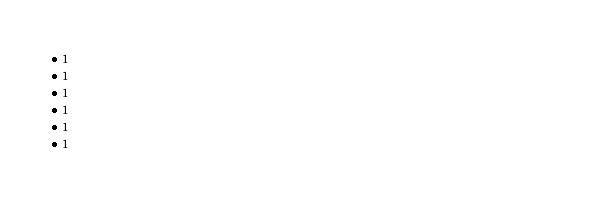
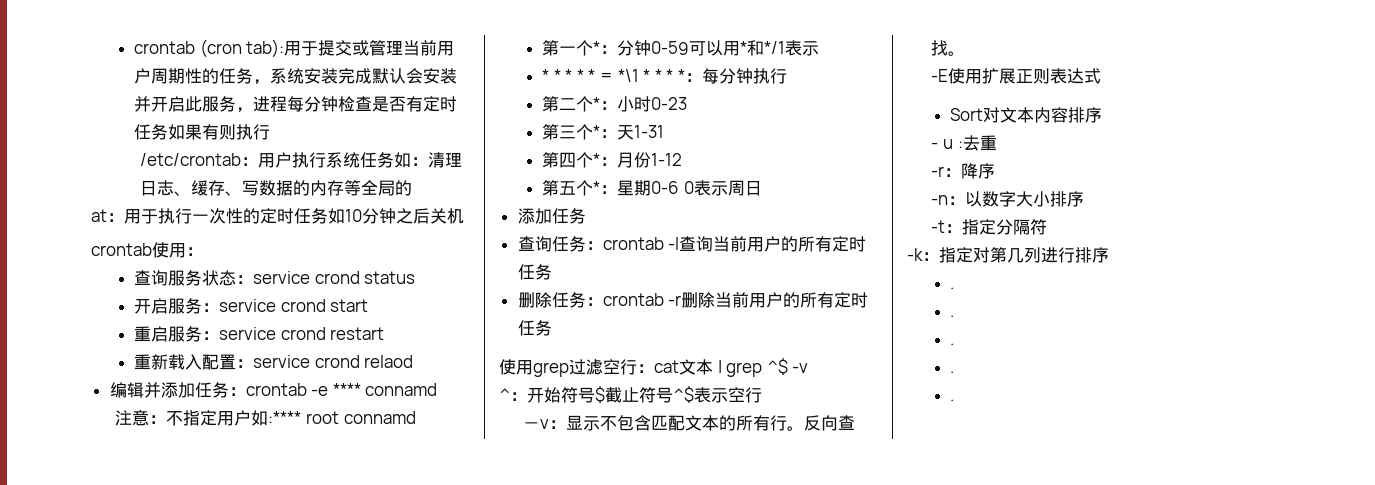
[62,54,68,63] [62,71,68,80] [62,88,68,97] [62,105,68,114] [62,122,68,131] [62,139,68,148] 1 // 1 // 1 // 1 // 1 // 1 -> [134,39,455,58] [134,68,458,85] [134,96,458,113] [134,124,271,140] [139,152,462,168] [139,180,412,196] [91,208,464,224] [91,242,203,258] [134,270,416,286] [134,298,369,314] [134,326,385,342] [134,354,414,370] [109,382,438,398] [115,410,416,426] [542,40,820,56] [542,68,787,84] [542,96,688,112] [542,124,665,140] [542,152,683,168] [542,180,762,196] [517,208,586,224] [517,236,867,252] [517,264,552,280] [517,292,869,308] [517,320,552,336] [499,358,809,377] [499,386,762,403] [523,415,856,431] [931,40,966,56] [931,68,1102,84] [950,107,1103,123] [931,135,997,151] [931,163,996,179] [931,191,1085,207] [931,219,1048,235] [907,247,1109,263] [950,287,955,289] [950,315,955,317] [950,343,955,345] [950,371,955,373] [950,399,955,401] crontab (cron tab):用于提交或管理当前用户周期性的任务，系统安装完成默认会安装并开启此服务，进程每分钟检查是否有定时任务如果有则执行 // /etc/crontab：用户执行系统任务如：清理日志、缓存、写数据的内存等全局的 // at：用于执行一次性的定时任务如10分钟之后关机 // crontab使用： // 查询服务状态：service crond status // 开启服务：service crond start // 重启服务：service crond restart // 重新载入配置：service crond relaod // 编辑并添加任务：crontab -e **** connamd // 注意：不指定用户如:**** root connamd // 第一个*：分钟0-59可以用*和*/1表示 // * * * * * = *\1 * * * *：每分钟执行 // 第二个*：小时0-23 // 第三个*：天1-31 // 第四个*：月份1-12 // 第五个*：星期0-6 0表示周日 // 添加任务 // 查询任务：crontab -l查询当前用户的所有定时任务 // 删除任务：crontab -r删除当前用户的所有定时任务 // 使用grep过滤空行：cat文本 | grep ^$ -v // ^：开始符号$截止符号^$表示空行 // －v：显示不包含匹配文本的所有行。反向查找。 // -E使用扩展正则表达式 // Sort对文本内容排序 // - u :去重 // -r：降序 // -n：以数字大小排序 // -t：指定分隔符 // -k：指定对第几列进行排序 // . // . // . // . // .

